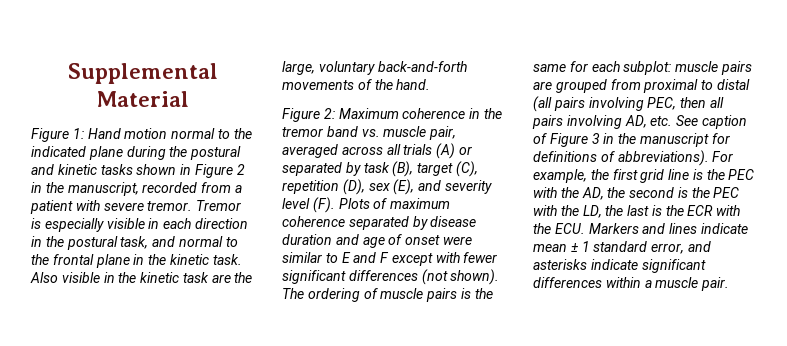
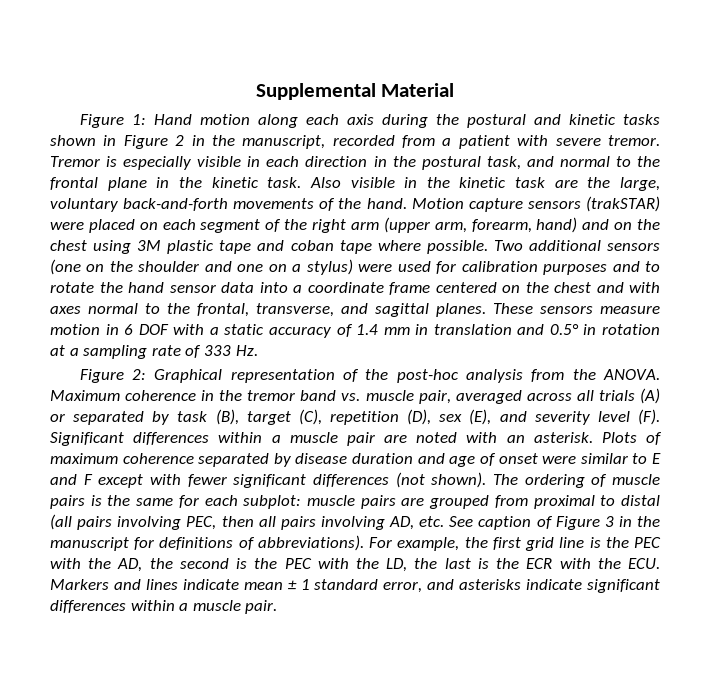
[171,128,252,139] [31,146,123,160] normal to the indicated plane -> [257,114,374,128] along each axis
[282,108,335,122] // Figure 2: -> [411,196,660,212] [50,217,661,233] [50,240,660,254] [50,259,660,275] [50,282,660,295] [50,303,660,317] [50,324,660,338] [50,345,258,359] [79,369,660,383] Motion capture sensors (trakSTAR) were placed on each segment of the right arm (upper arm, forearm, hand) and on the chest using 3M plastic tape and coban tape where possible. Two additional sensors (one on the shoulder and one on a stylus) were used for calibration purposes and to rotate the hand sensor data into a coordinate frame centered on the chest and with axes normal to the frontal, transverse, and sagittal planes. These sensors measure motion in 6 DOF with a static accuracy of 1.4 mm in translation and 0.5° in rotation at a sampling rate of 333 Hz. // Figure 2: Graphical representation of the post-hoc analysis from the ANOVA.
(335, 205) none -> [50,432,593,446] Significant differences within a muscle pair are noted with an asterisk.

